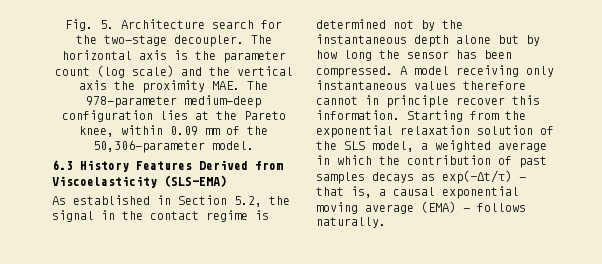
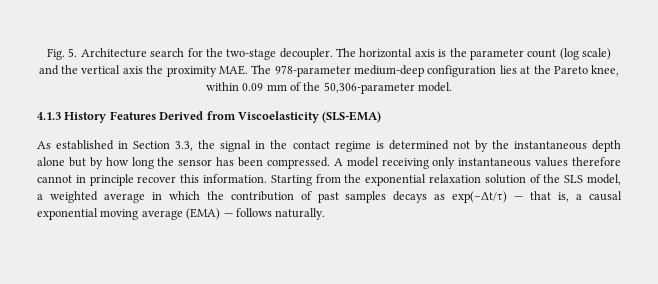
[52,160,73,170] 6.3 -> [37,112,61,120] 4.1.3
[234,196,262,207] 5.2, -> [175,141,194,151] 3.3,

